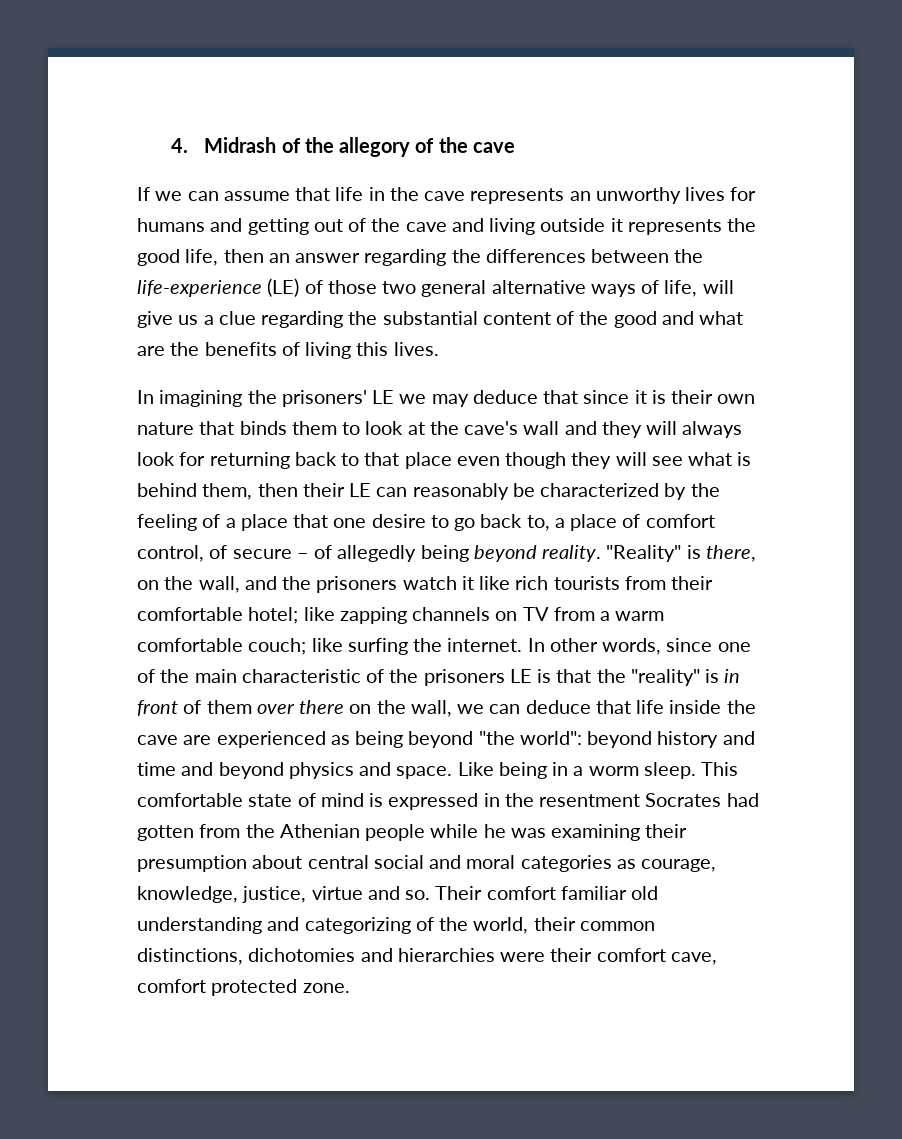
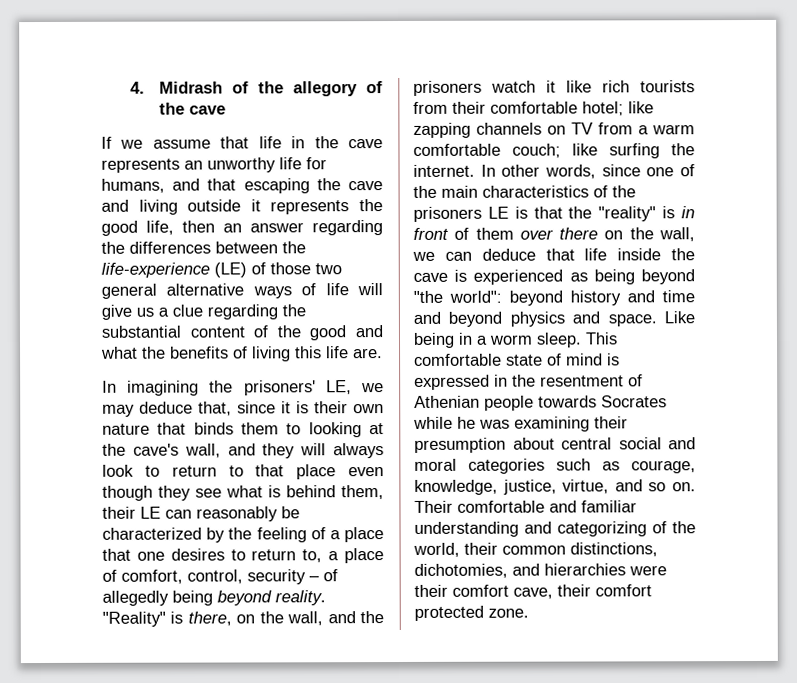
[187,191,219,201] can -> (144, 144) none
[685,187,757,201] [137,218,367,235] lives for humans and getting out of -> [279,157,327,170] [101,178,310,194] life for humans, and that escaping
[664,280,698,297] life, -> [325,283,349,296] life
[137,346,165,356] are -> (138, 352) none
[393,342,439,356] lives. -> [326,346,383,359] life are.
[372,390,395,404] LE -> [325,380,352,395] LE,
[543,390,579,404] that -> [198,401,232,416] that,
[365,421,404,435] look -> [308,422,362,438] looking
[523,421,560,435] wall -> [184,443,221,458] wall,
[179,452,337,469] for returning back -> [144,465,217,477] to return
[615,452,647,466] will -> (191, 493) none
[257,483,298,497] then -> (384, 492) none
[371,514,715,531] [137,545,292,562] desire to go back to, a place of comfort control, of secure -> [170,548,384,564] [102,569,306,585] desires to return to, a place of comfort, control, security
[241,669,361,683] characteristic -> [482,185,589,198] characteristics
[183,735,212,745] are -> [454,269,468,282] is
[645,793,759,807] [137,824,426,841] Socrates had gotten from the Athenian people -> [628,374,643,387] [414,395,667,411] of Athenian people towards Socrates
(612, 863) none -> [556,458,591,471] such
[311,886,659,900] virtue and so. Their comfort familiar old -> [562,479,696,494] [414,500,637,513] virtue, and so on. Their comfortable and familiar
[248,948,356,962] dichotomies -> [414,563,508,578] dichotomies,
(717, 958) none -> [557,584,591,597] their

